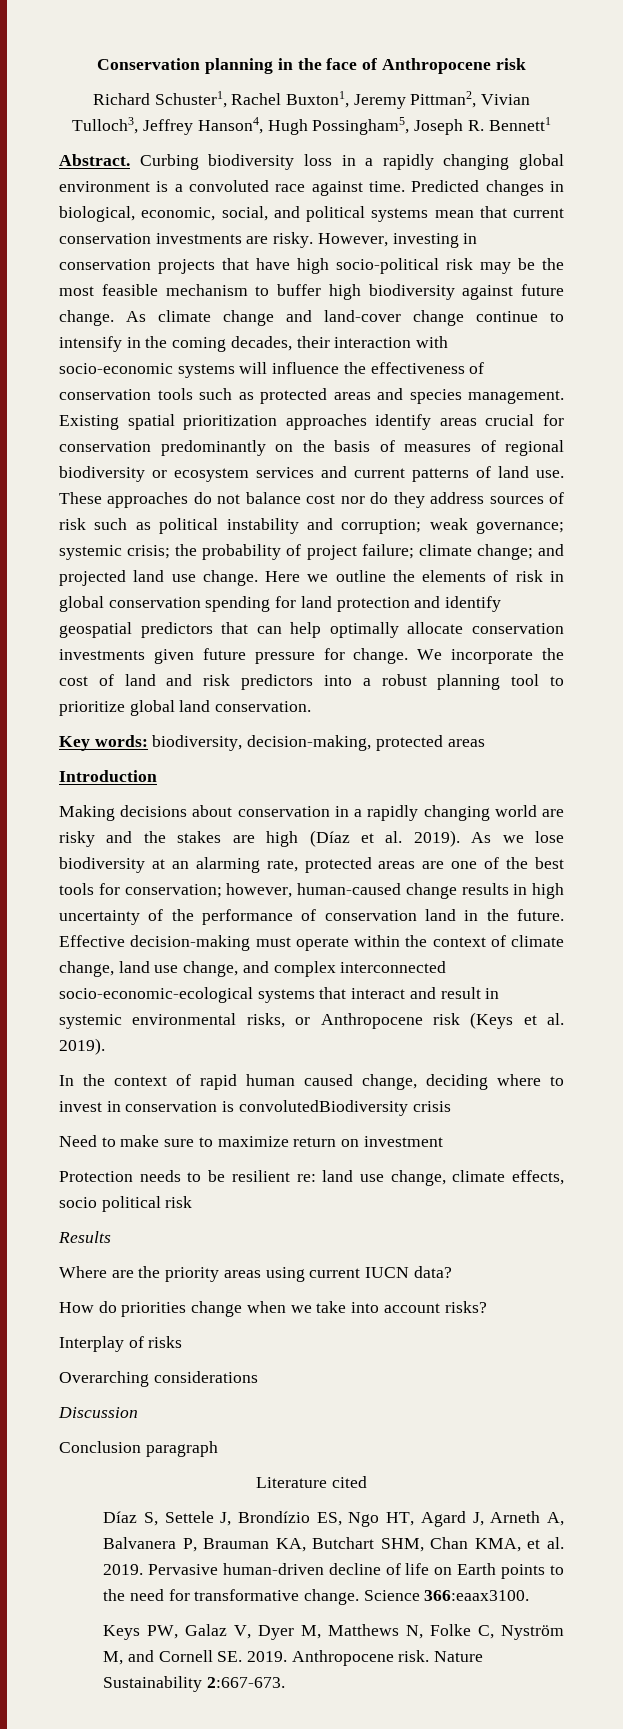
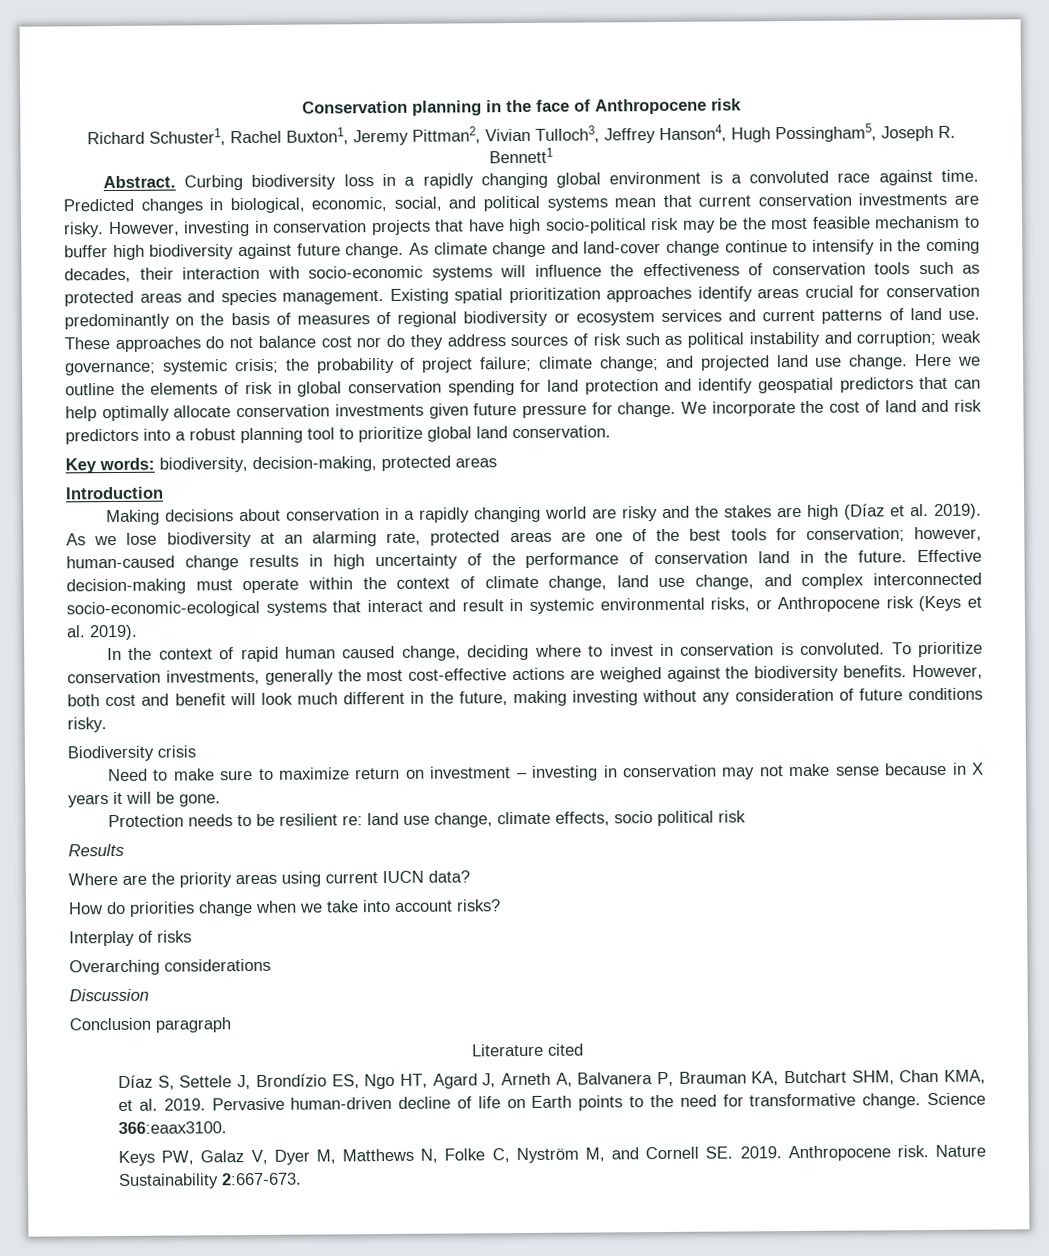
[238,1100,408,1116] convolutedBiodiversity -> [800,641,983,658] [67,664,983,685] [67,687,983,707] [67,717,107,733] [67,745,154,762] convoluted. To prioritize conservation investments, generally the most cost-effective actions are weighed against the biodiversity benefits. However, both cost and benefit will look much different in the future, making investing without any consideration of future conditions risky. // Biodiversity
(443, 1141) none -> [516,762,984,781] [68,791,221,808] – investing in conservation may not make sense because in X years it will be gone.

